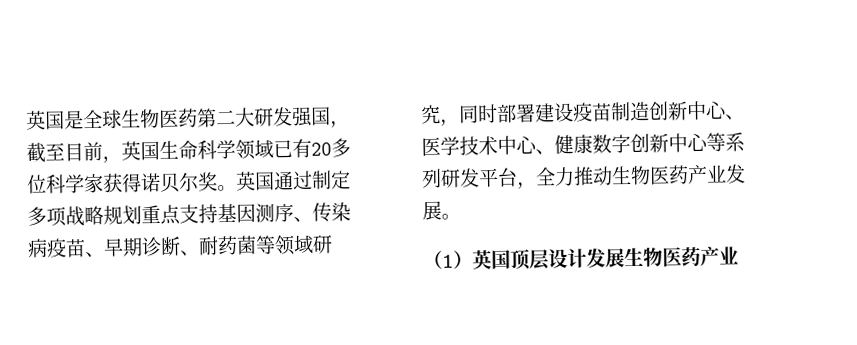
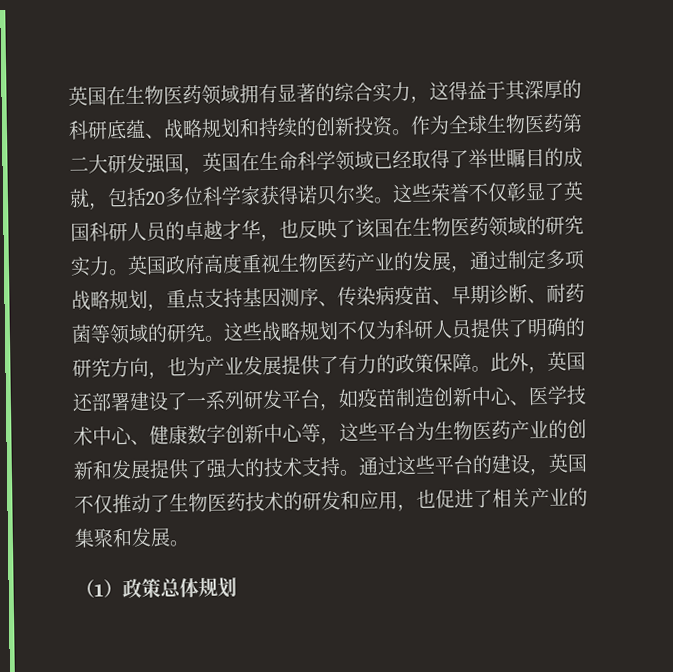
[26,110,84,130] 英国是 -> [68,79,582,106] [68,115,450,140] 英国在生物医药领域拥有显著的综合实力，这得益于其深厚的科研底蕴、战略规划和持续的创新投资。作为
[26,138,312,163] 截至目前，英国生命科学领域已有 -> [202,147,583,172] [69,187,147,210] 英国在生命科学领域已经取得了举世瞩目的成就，包括
[235,171,275,191] 英国 -> [392,181,584,204] [70,215,584,242] [70,251,471,277] 这些荣誉不仅彰显了英国科研人员的卓越才华，也反映了该国在生物医药领域的研究实力。英国政府高度重视生物医药产业的发展，
(142, 215) none -> [147,303,167,311] ，
[312,234,333,254] [420,102,574,126] 研究，同时部署建设 -> [147,317,586,343] [72,351,586,379] [72,388,359,412] 的研究。这些战略规划不仅为科研人员提供了明确的研究方向，也为产业发展提供了有力的政策保障。此外，英国还部署建设了一系列研发平台，如
[725,132,745,152] [421,164,746,189] [422,200,461,221] [423,246,739,270] 系列研发平台，全力推动生物医药产业发展。 // （1）英国顶层设计发展生物医药产业 -> [320,419,587,445] [73,453,588,480] [74,487,588,514] [74,527,190,548] [75,577,237,599] ，这些平台为生物医药产业的创新和发展提供了强大的技术支持。通过这些平台的建设，英国不仅推动了生物医药技术的研发和应用，也促进了相关产业的集聚和发展。 // （1）政策总体规划

